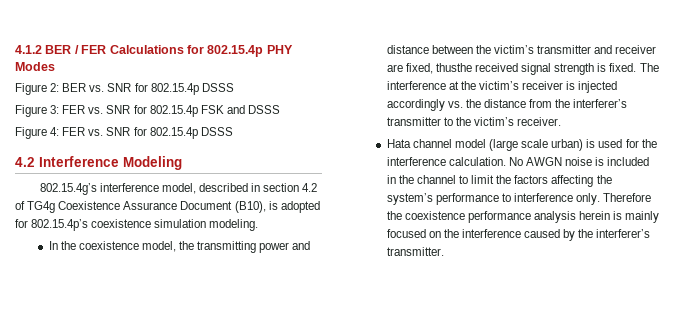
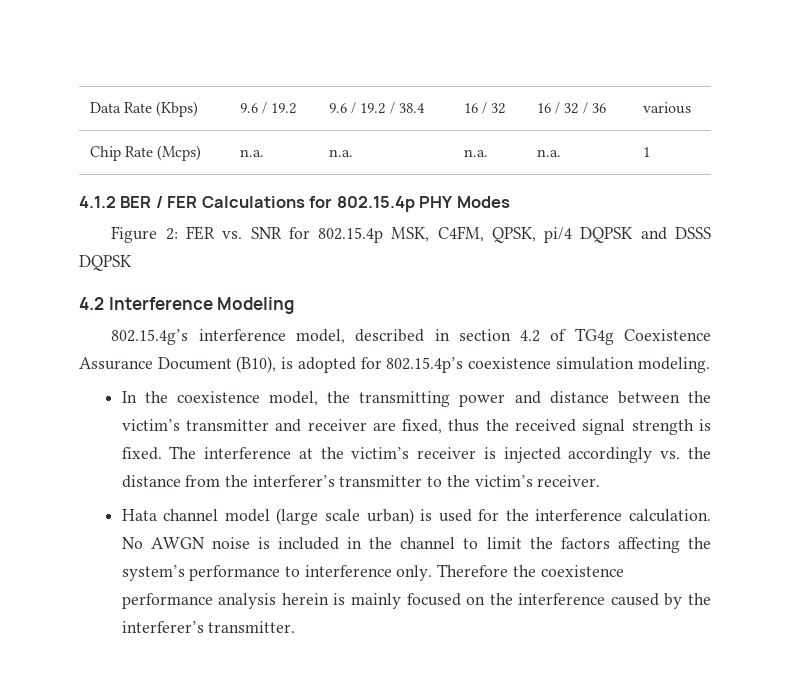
(15, 49) none -> [89,101,199,117] [239,102,297,114] [328,102,425,114] [463,102,506,114] [536,102,606,114] [642,102,691,114] [89,145,202,161] [239,149,264,157] [328,149,353,157] [463,149,488,157] [536,149,561,157] [642,147,650,157] Data Rate (Kbps) | 9.6 / 19.2 | 9.6 / 19.2 / 38.4 | 16 / 32 | 16 / 32 / 36 | various // Chip Rate (Mcps) | n.a. | n.a. | n.a. | n.a. | 1 //
[62,83,234,95] [15,105,280,117] [15,127,233,139] BER vs. SNR for 802.15.4p DSSS // Figure 3: FER vs. SNR for 802.15.4p FSK and DSSS // Figure 4: FER vs. SNR for 802.15.4p DSSS -> [185,226,712,243] [79,255,132,271] FER vs. SNR for 802.15.4p MSK, C4FM, QPSK, pi/4 DQPSK and DSSS DQPSK
[435,63,472,72] thusthe -> [448,419,509,432] thus the

